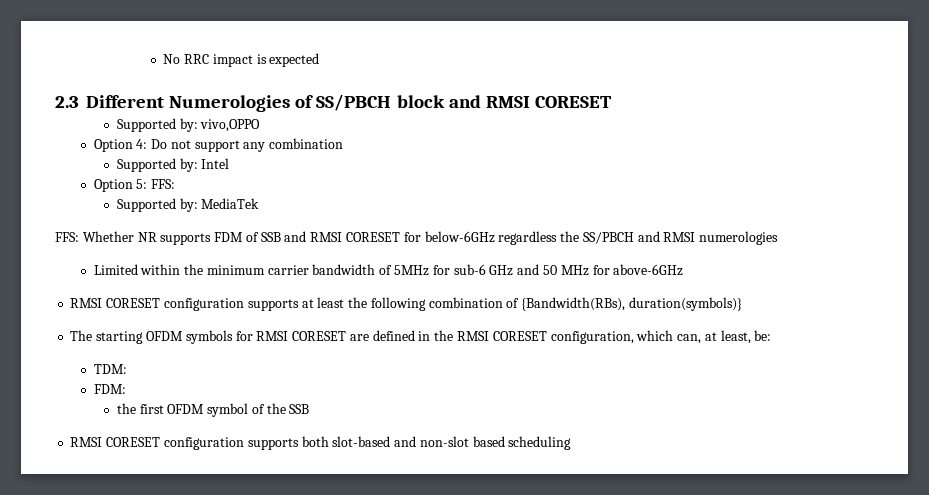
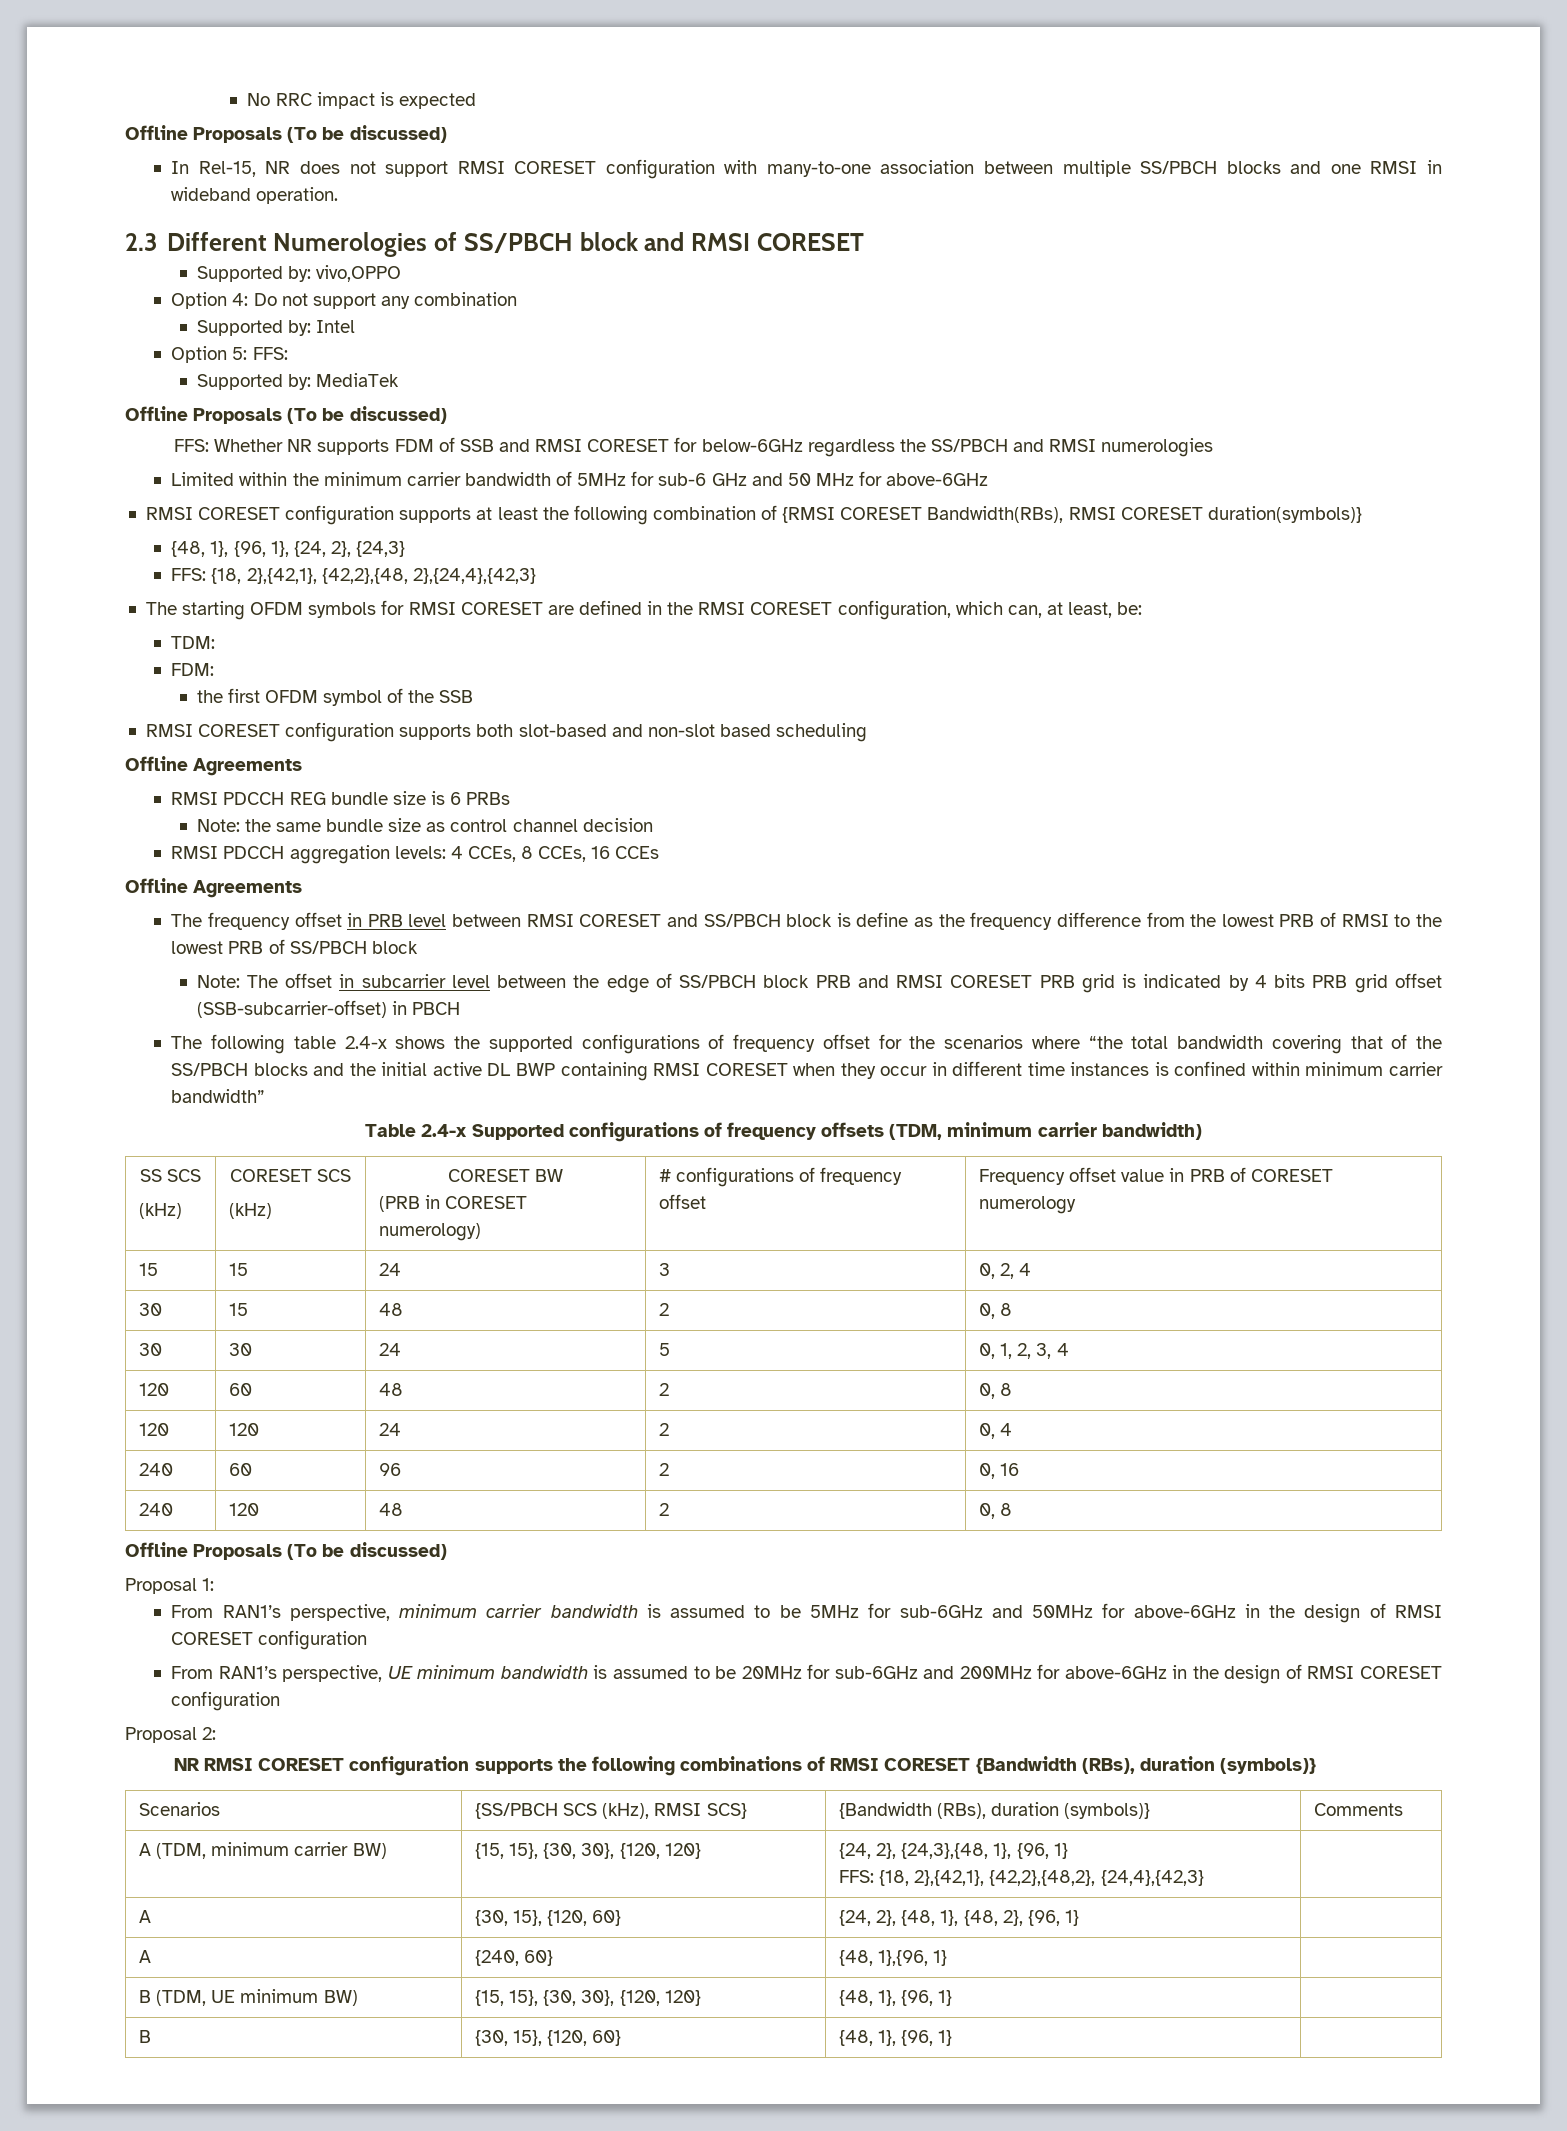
(320, 60) none -> [125,125,447,143] [171,159,1442,179] [171,187,339,204] // Offline Proposals (To be discussed) // In Rel-15, NR does not support RMSI CORESET configuration with many-to-one association between multiple SS/PBCH blocks and one RMSI in wideband operation.
(260, 203) none -> [125,406,447,424] // Offline Proposals (To be discussed)
[521,297,742,311] {Bandwidth(RBs), duration(symbols)} -> [782,506,1362,523] [171,541,406,557] [171,568,536,584] {RMSI CORESET Bandwidth(RBs), RMSI CORESET duration(symbols)} // {48, 1}, {96, 1}, {24, 2}, {24,3} // FFS: {18, 2},{42,1}, {42,2},{48, 2},{24,4},{42,3}
(572, 443) none -> [125,756,303,776] [171,791,511,805] [196,818,653,832] [171,845,660,864] [125,878,303,898] [171,912,1443,930] [171,939,418,954] [196,973,1443,993] [196,1000,460,1018] [171,1034,1443,1054] [171,1061,1443,1081] [171,1089,266,1103] [365,1122,1202,1142] [139,1169,202,1182] [139,1203,183,1219] [229,1169,352,1182] [229,1203,273,1219] [447,1169,564,1182] [379,1195,528,1212] [379,1223,482,1241] [659,1167,903,1187] [659,1194,707,1209] [979,1167,1333,1185] [979,1196,1077,1214] [139,1263,159,1276] [229,1263,249,1276] [379,1263,402,1276] [659,1263,671,1276] [979,1263,1032,1279] [139,1303,163,1316] [229,1303,249,1316] [379,1303,404,1316] [659,1303,670,1316] [979,1303,1013,1319] [139,1343,163,1356] [229,1343,253,1356] [379,1343,402,1356] [659,1343,671,1356] [979,1343,1069,1359] [139,1383,170,1396] [229,1383,253,1396] [379,1383,404,1396] [659,1383,670,1396] [979,1383,1013,1399] [139,1423,170,1436] [229,1423,260,1436] [379,1423,402,1436] [659,1423,670,1436] [979,1423,1013,1439] [139,1463,174,1476] [229,1463,253,1476] [379,1463,402,1476] [659,1463,670,1476] [979,1463,1020,1479] [139,1503,174,1516] [229,1503,260,1516] [379,1503,404,1516] [659,1503,670,1516] [979,1503,1013,1519] [125,1542,447,1560] [125,1578,215,1594] [171,1603,1443,1623] [171,1630,368,1650] [171,1664,1442,1684] [171,1691,281,1711] [125,1727,217,1743] [174,1756,1316,1776] [139,1802,221,1816] [475,1803,747,1819] [839,1802,1151,1819] [1314,1803,1404,1816] [139,1842,387,1859] [475,1843,701,1859] [839,1843,1068,1859] [839,1870,1204,1886] [139,1910,152,1923] [475,1910,622,1926] [839,1910,1079,1926] [139,1950,152,1963] [475,1950,554,1966] [839,1950,948,1966] [139,1989,358,2006] [475,1990,701,2006] [839,1990,953,2006] [139,2030,152,2043] [475,2030,622,2046] [839,2030,953,2046] // Offline Agreements // RMSI PDCCH REG bundle size is 6 PRBs // Note: the same bundle size as control channel decision // RMSI PDCCH aggregation levels: 4 CCEs, 8 CCEs, 16 CCEs // Offline Agreements // The frequency offset in PRB level between RMSI CORESET and SS/PBCH block is define as the frequency difference from the lowest PRB of RMSI to the lowest PRB of SS/PBCH block // Note: The offset in subcarrier level between the edge of SS/PBCH block PRB and RMSI CORESET PRB grid is indicated by 4 bits PRB grid offset (SSB-subcarrier-offset) in PBCH // The following table 2.4-x shows the supported configurations of frequency offset for the scenarios where “the total bandwidth covering that of the SS/PBCH blocks and the initial active DL BWP containing RMSI CORESET when they occur in different time instances is confined within minimum carrier bandwidth” // Table 2.4-x Supported configurations of frequency offsets (TDM, minimum carrier bandwidth) // SS SCS // (kHz) | CORESET SCS // (kHz) | CORESET BW // (PRB in CORESET numerology) | # configurations of frequency offset | Frequency offset value in PRB of CORESET numerology // 15 | 15 | 24 | 3 | 0, 2, 4 // 30 | 15 | 48 | 2 | 0, 8 // 30 | 30 | 24 | 5 | 0, 1, 2, 3, 4 // 120 | 60 | 48 | 2 | 0, 8 // 120 | 120 | 24 | 2 | 0, 4 // 240 | 60 | 96 | 2 | 0, 16 // 240 | 120 | 48 | 2 | 0, 8 // Offline Proposals (To be discussed) // Proposal 1: // From RAN1’s perspective, minimum carrier bandwidth is assumed to be 5MHz for sub-6GHz and 50MHz for above-6GHz in the design of RMSI CORESET configuration // From RAN1’s perspective, UE minimum bandwidth is assumed to be 20MHz for sub-6GHz and 200MHz for above-6GHz in the design of RMSI CORESET configuration // Proposal 2: // NR RMSI CORESET configuration supports the following combinations of RMSI CORESET {Bandwidth (RBs), duration (symbols)} // Scenarios | {SS/PBCH SCS (kHz), RMSI SCS} | {Bandwidth (RBs), duration (symbols)} | Comments // A (TDM, minimum carrier BW) | {15, 15}, {30, 30}, {120, 120} | {24, 2}, {24,3},{48, 1}, {96, 1} // FFS: {18, 2},{42,1}, {42,2},{48,2}, {24,4},{42,3} | // A | {30, 15}, {120, 60} | {24, 2}, {48, 1}, {48, 2}, {96, 1} | // A | {240, 60} | {48, 1},{96, 1} | // B (TDM, UE minimum BW) | {15, 15}, {30, 30}, {120, 120} | {48, 1}, {96, 1} | // B | {30, 15}, {120, 60} | {48, 1}, {96, 1} |

